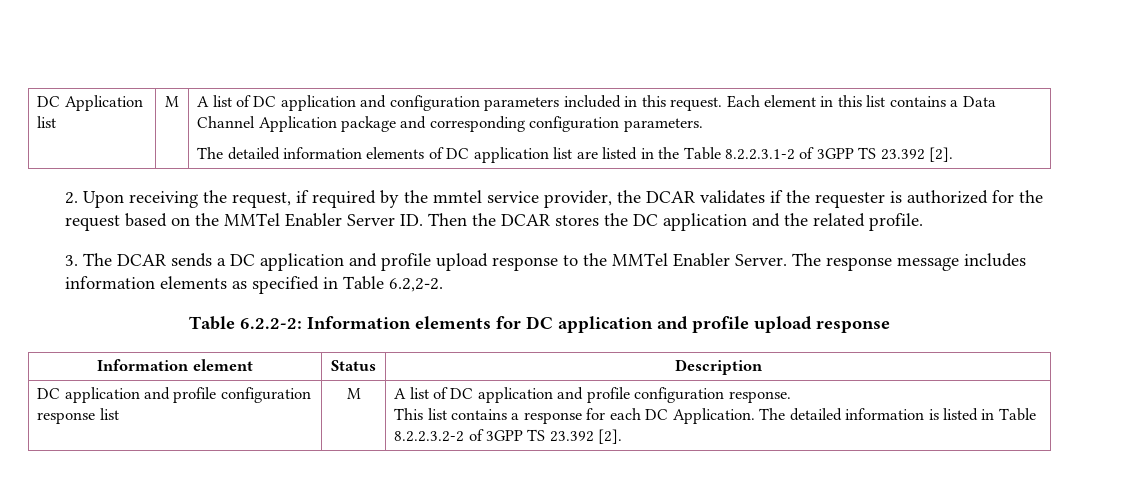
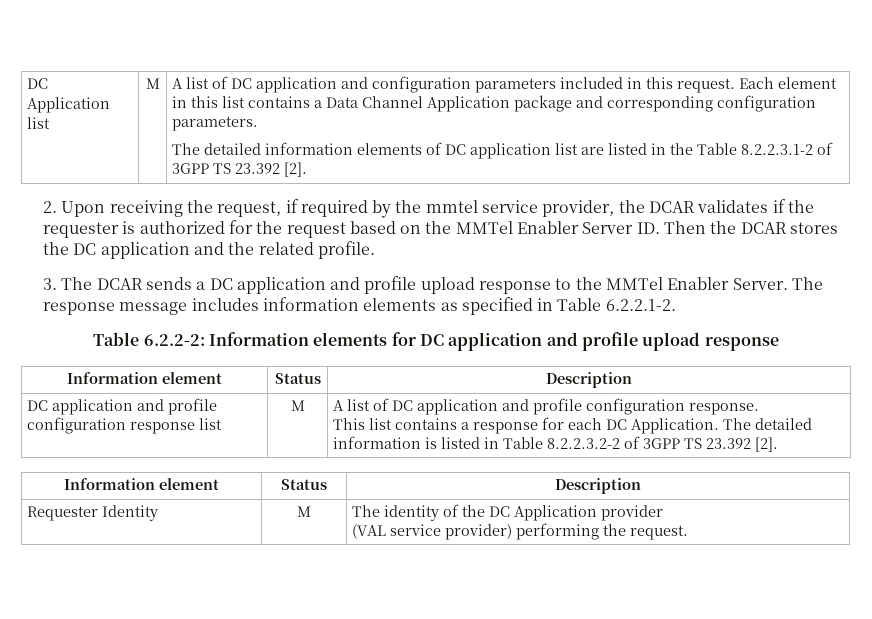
[388,278,443,292] 6.2,2-2. -> [605,299,676,311] 6.2.2.1-2.
(623, 436) none -> [64,478,220,490] [281,479,327,490] [555,478,641,494] [27,505,159,521] [297,506,311,517] [352,504,664,521] [352,523,689,540] // Information element | Status | Description // Requester Identity | M | The identity of the DC Application provider // (VAL service provider) performing the request.

